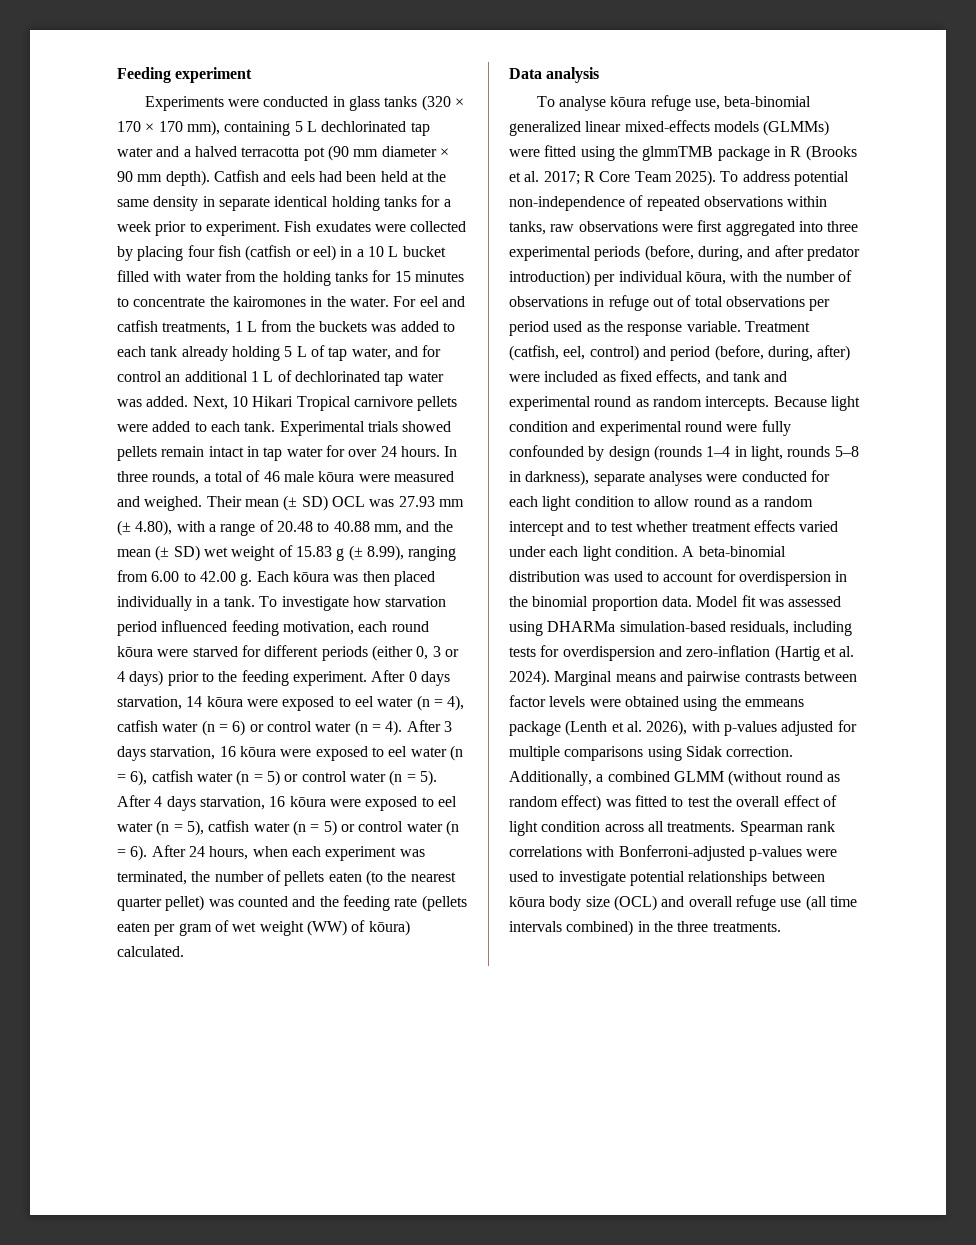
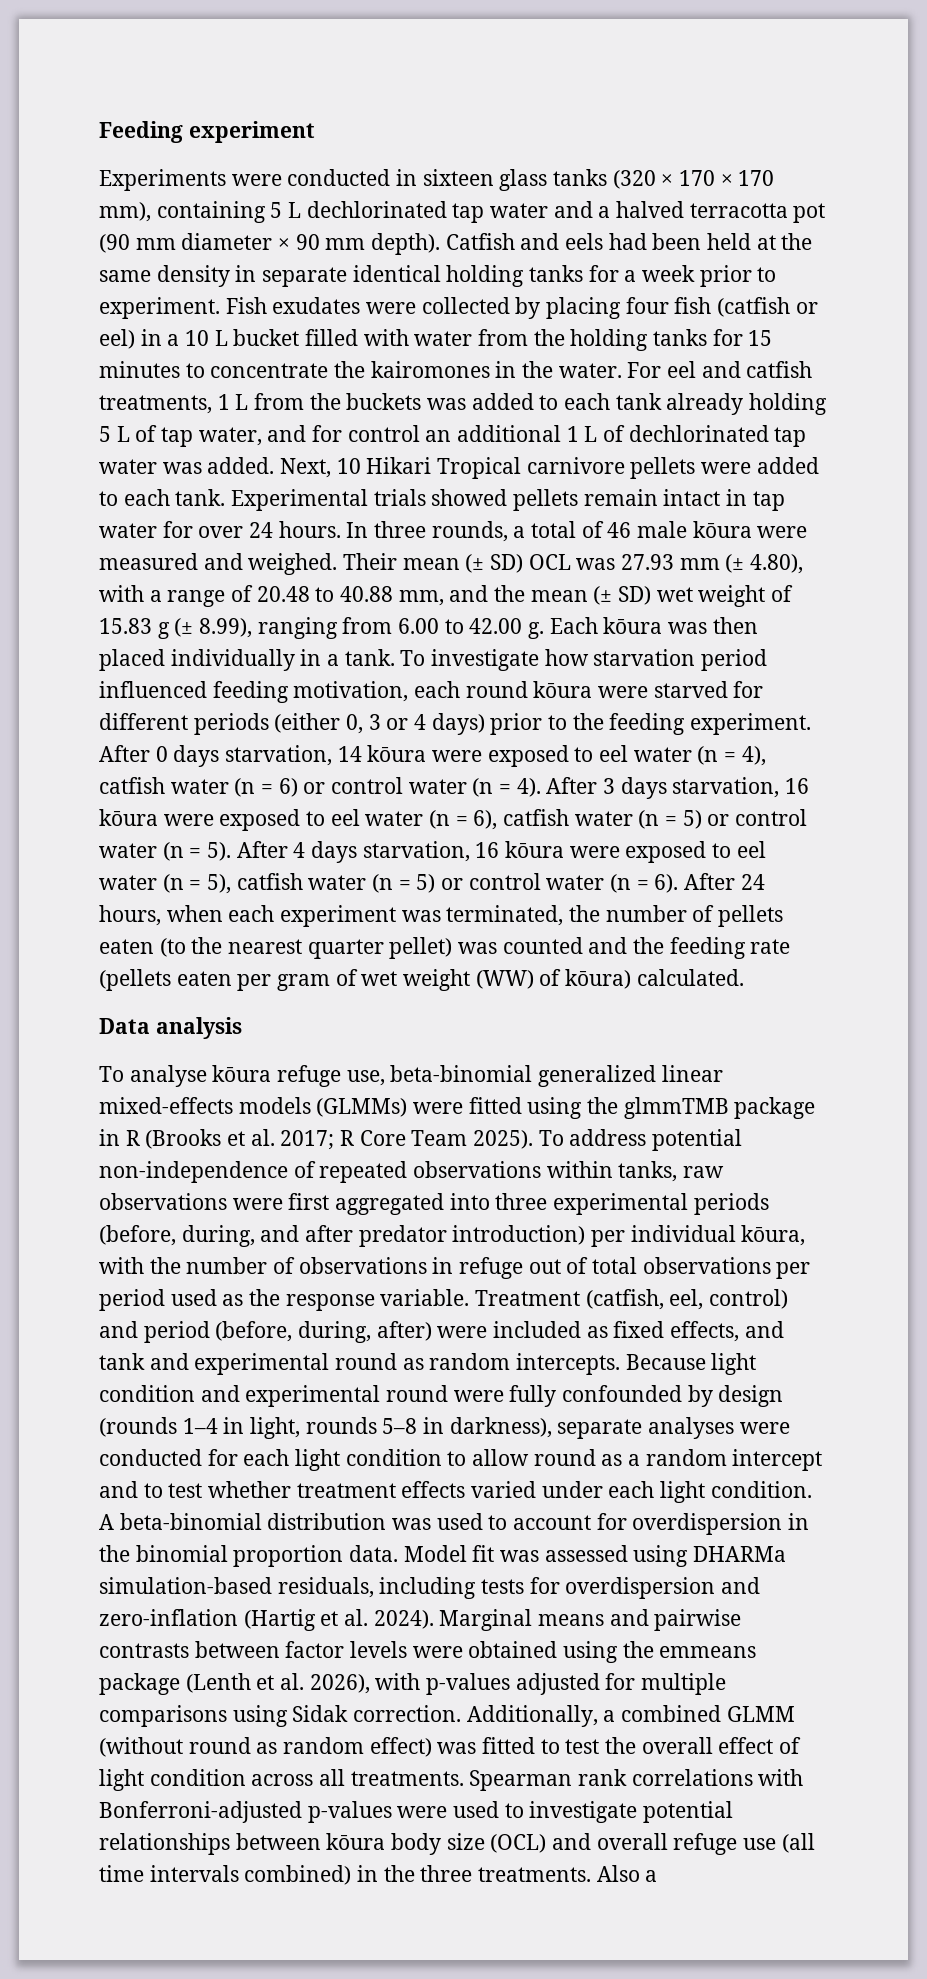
(345, 101) none -> [422,169,494,186] sixteen
(781, 927) none -> [596,1865,658,1882] Also a

